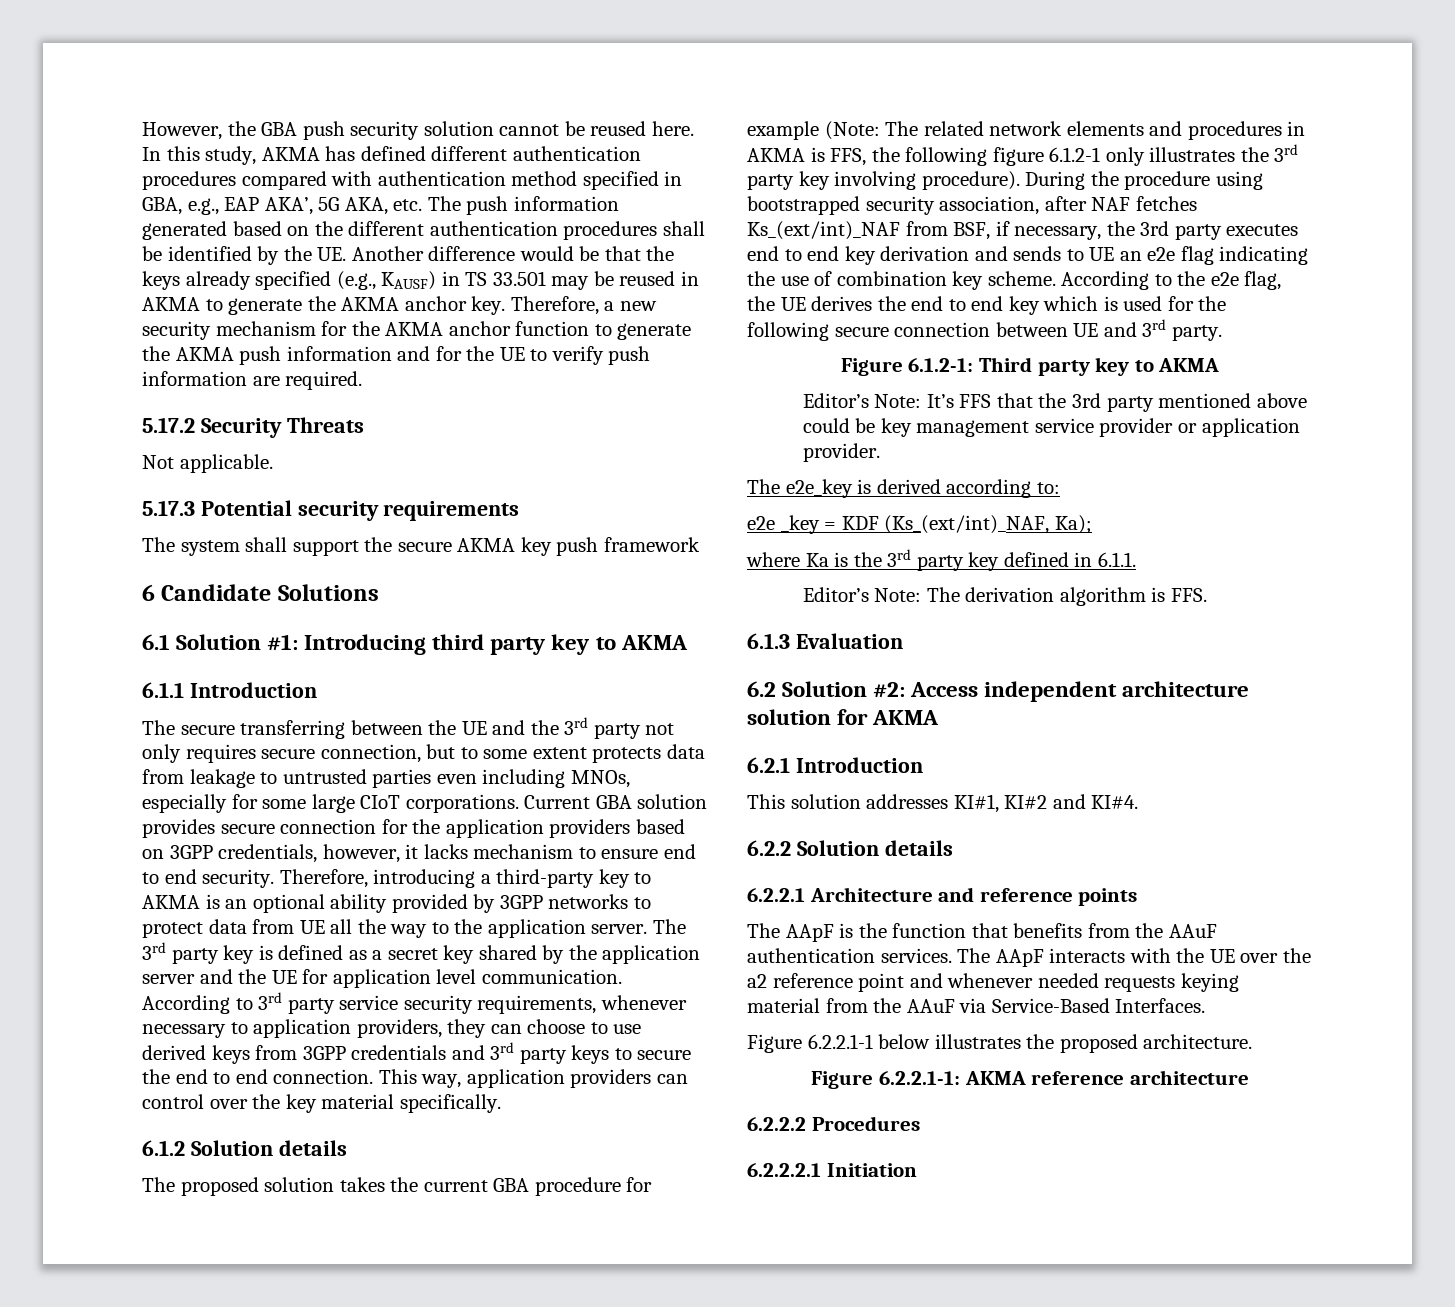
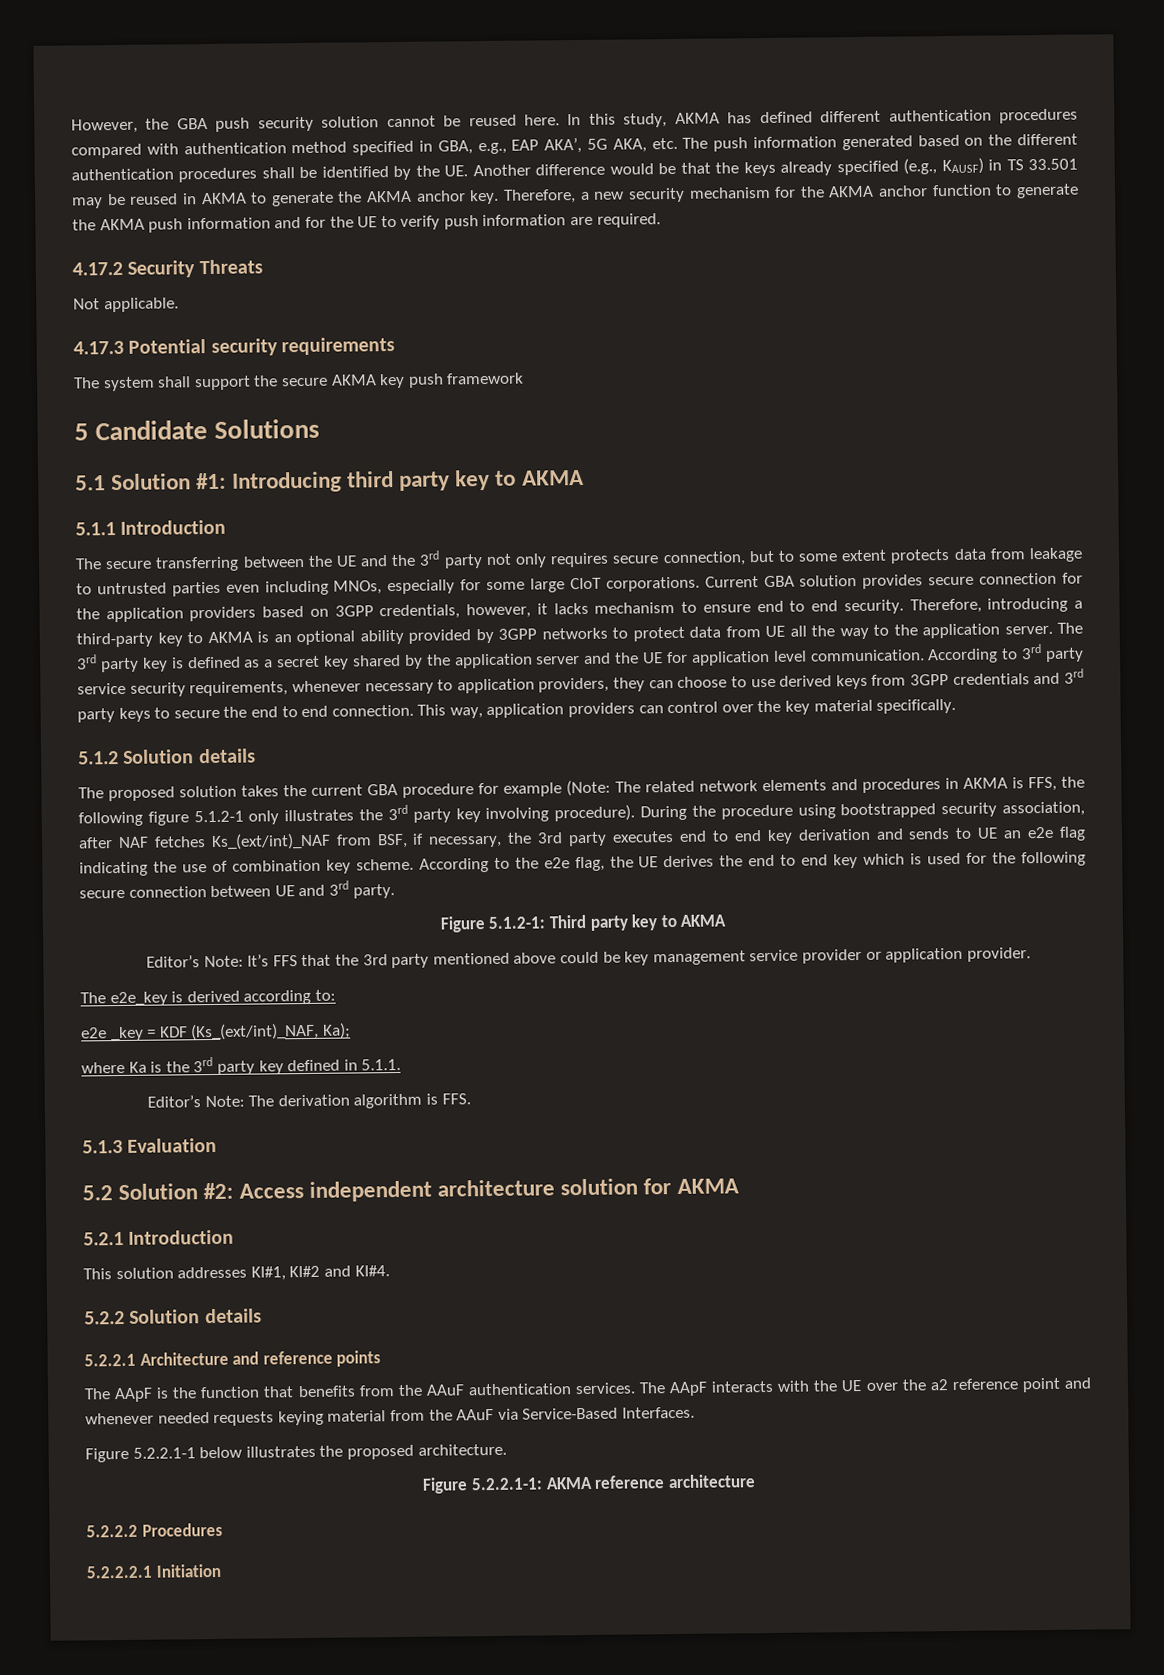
[142,417,195,433] 5.17.2 -> [72,261,123,276] 4.17.2
[142,500,195,516] 5.17.3 -> [73,340,124,355] 4.17.3
[142,584,155,601] 6 -> [74,423,89,441] 5
[142,634,170,650] 6.1 -> [75,475,106,491] 5.1
[142,682,184,698] 6.1.1 -> [75,522,116,536] 5.1.1
[142,1140,185,1156] 6.1.2 -> [78,751,119,765] 5.1.2
[1049,147,1101,162] 6.1.2-1 -> [193,810,244,823] 5.1.2-1
[908,358,974,372] 6.1.2-1: -> [488,916,546,930] 5.1.2-1:
[1097,552,1136,567] 6.1.1. -> [361,1058,402,1071] 5.1.1.
[747,633,790,649] 6.1.3 -> [82,1139,123,1154] 5.1.3
[747,681,776,697] 6.2 -> [82,1185,113,1201] 5.2
[747,757,790,773] 6.2.1 -> [83,1231,124,1246] 5.2.1
[747,840,953,856] [747,888,805,902] 6.2.2 Solution details // 6.2.2.1 -> [84,1308,262,1325] [84,1353,136,1367] 5.2.2 Solution details // 5.2.2.1
[807,1034,873,1049] 6.2.2.1-1 -> [132,1447,196,1459] 5.2.2.1-1
[878,1071,960,1085] 6.2.2.1-1: -> [470,1477,543,1491] 5.2.2.1-1:
[747,1117,806,1131] 6.2.2.2 -> [86,1524,138,1538] 5.2.2.2
[747,1163,821,1177] 6.2.2.2.1 -> [86,1565,152,1579] 5.2.2.2.1

